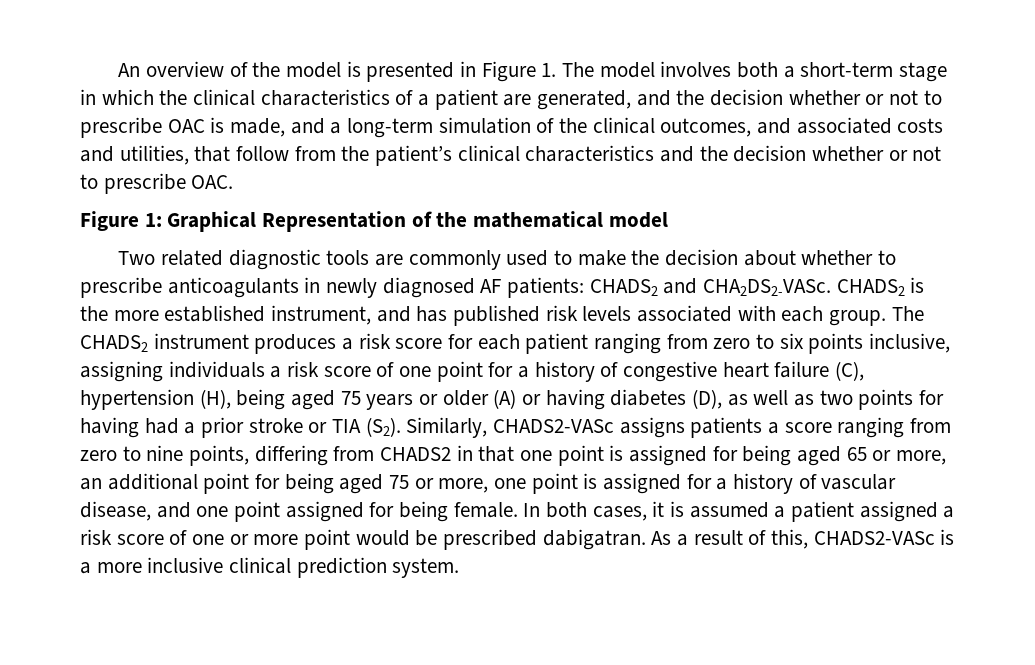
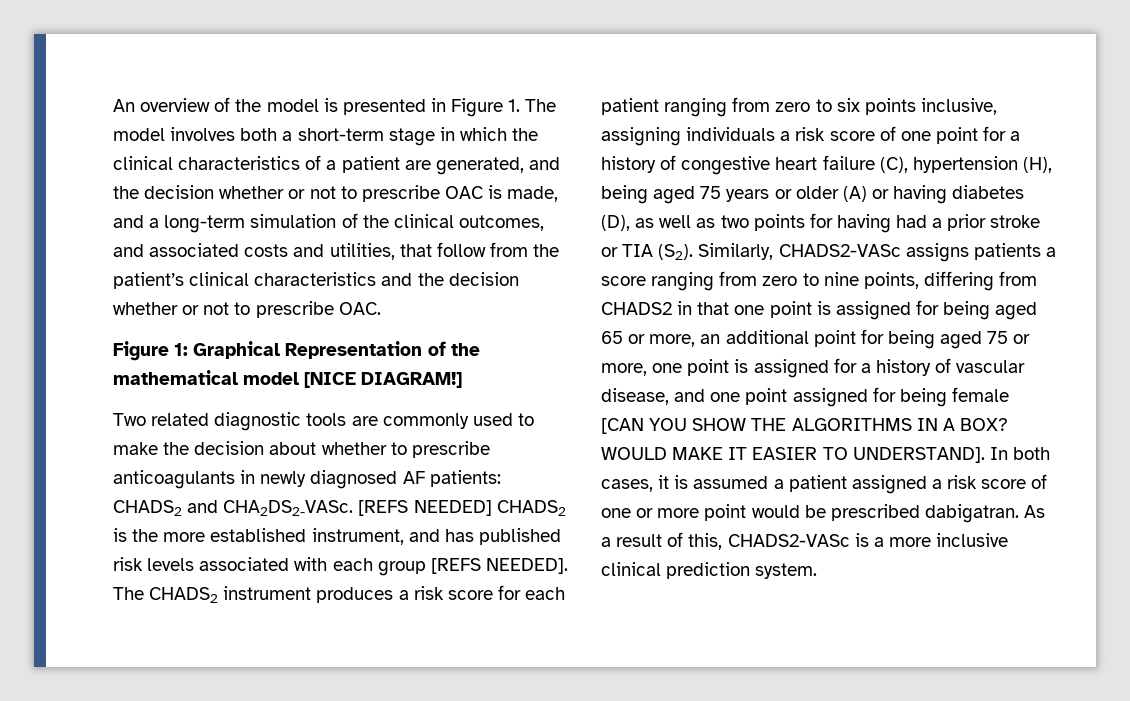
(668, 220) none -> [304,372,463,388] [NICE DIAGRAM!]
(832, 287) none -> [358,500,492,516] [REFS NEEDED]
[829,310,887,326] group. -> [377,558,568,576] group [REFS NEEDED].
[453,502,518,518] female. -> [951,387,1009,402] [601,418,1008,434] [601,447,985,463] female [CAN YOU SHOW THE ALGORITHMS IN A BOX? WOULD MAKE IT EASIER TO UNDERSTAND].

